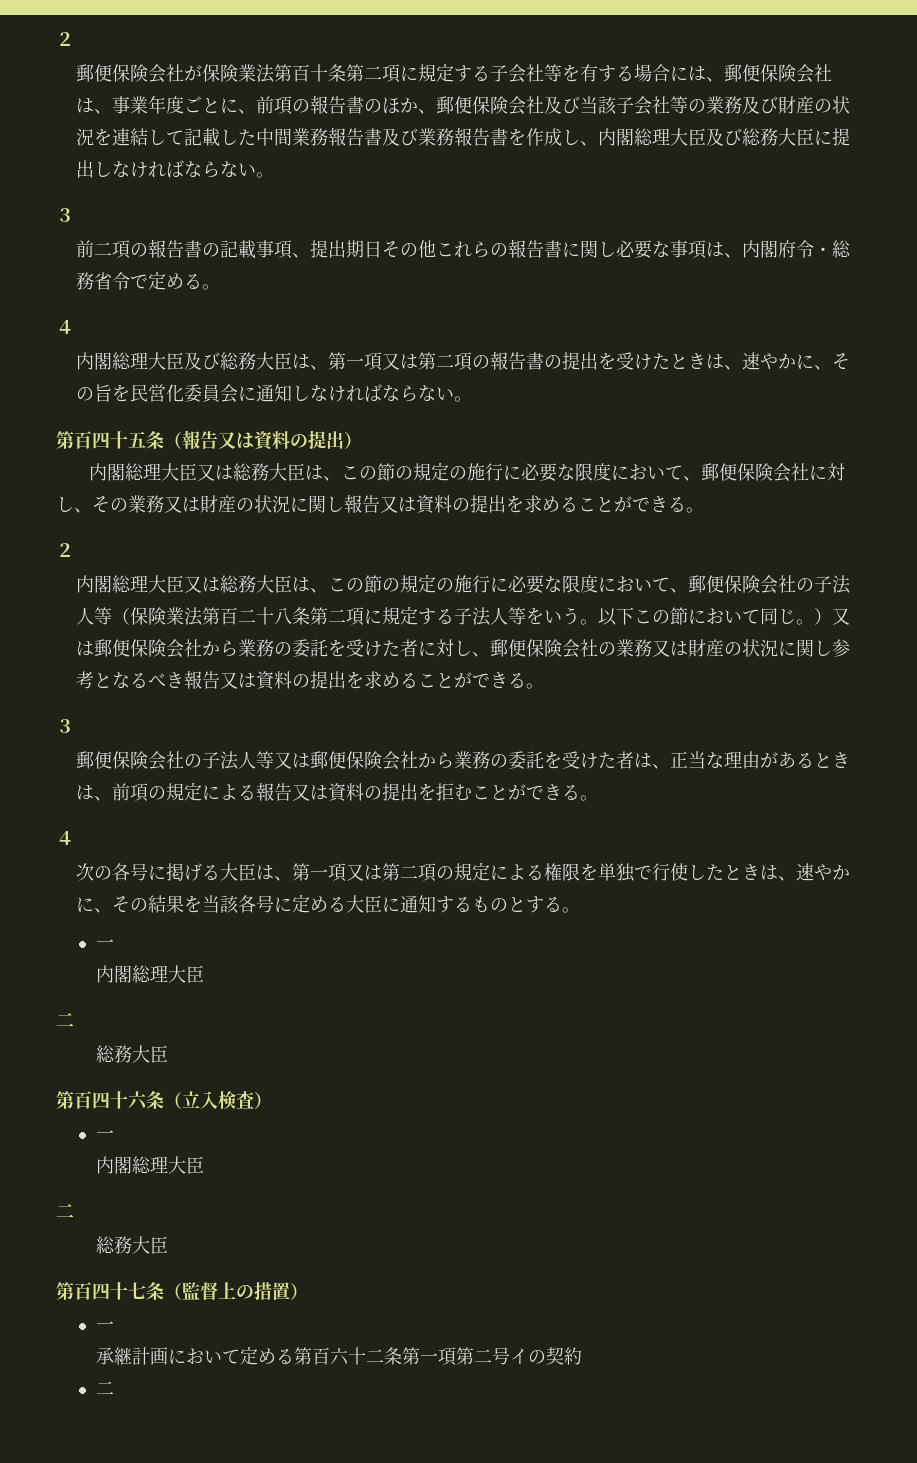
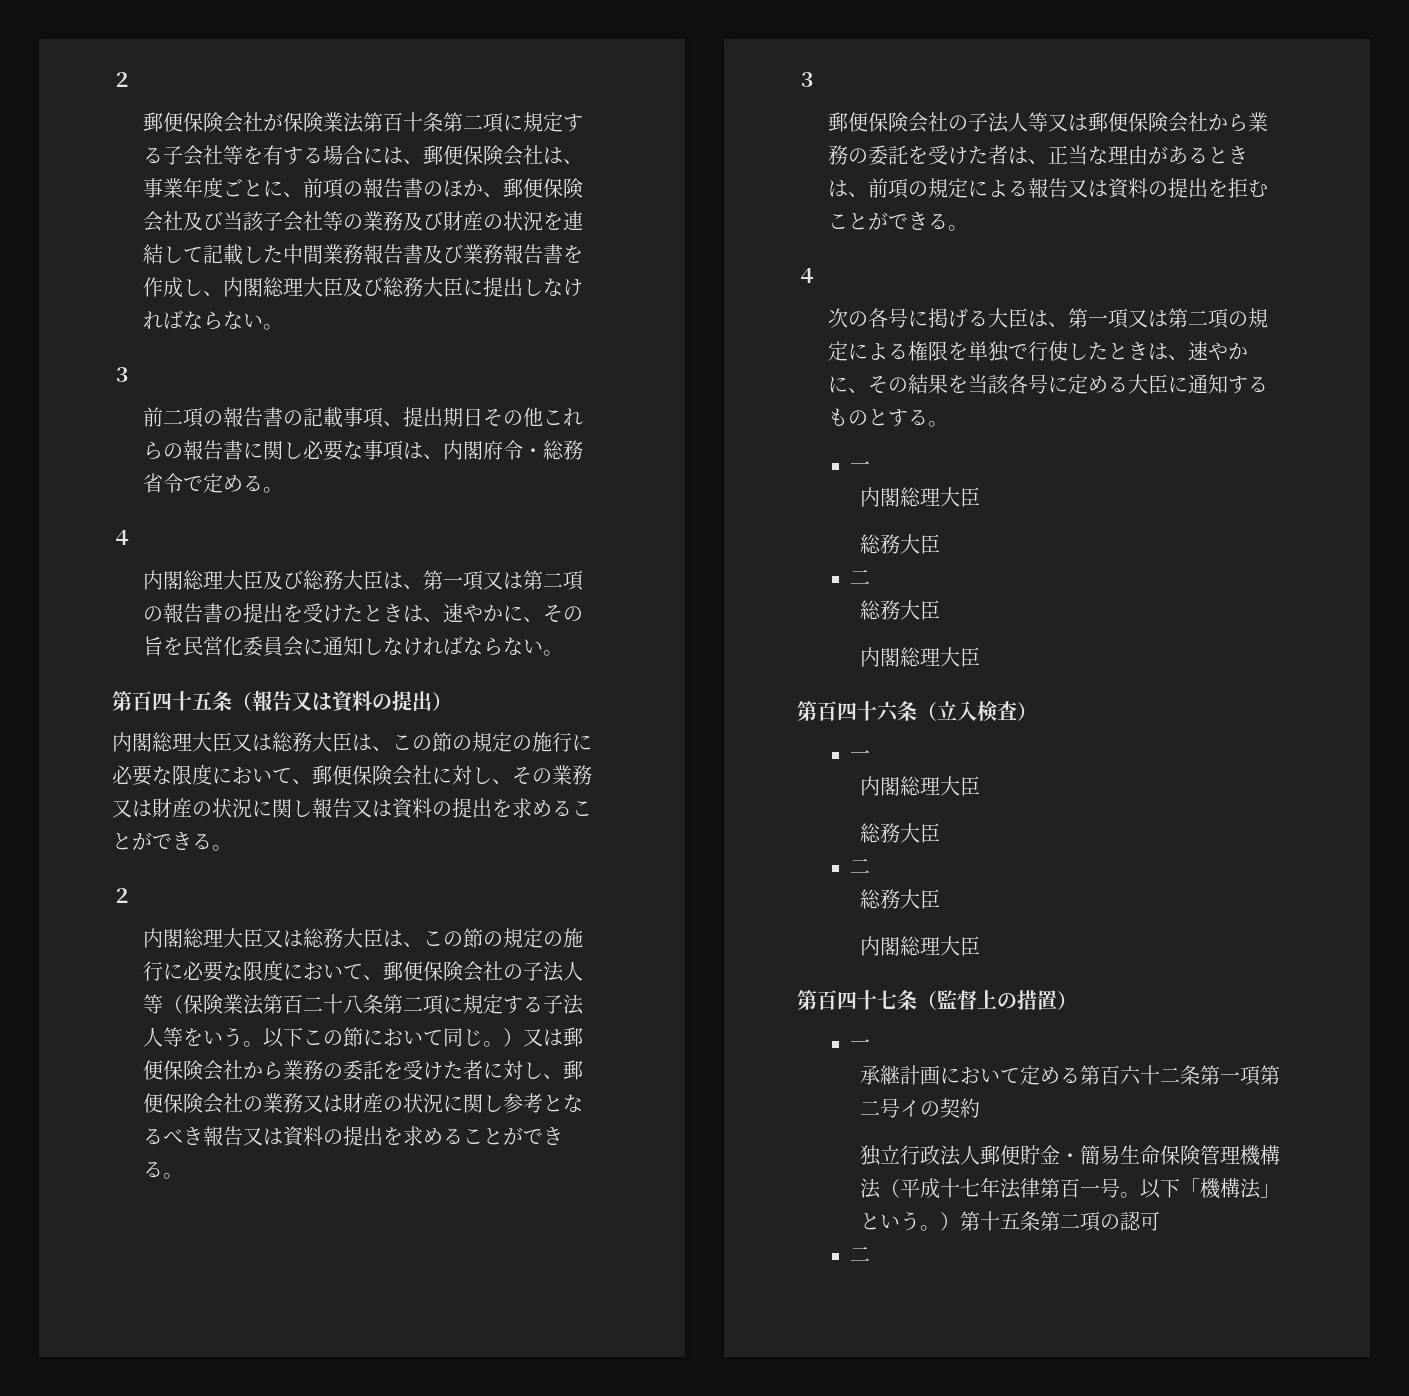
[56,1013,74,1027] [95,1045,168,1063] // 二 // 総務大臣 -> [859,534,940,554] [850,569,871,585] [859,600,940,620] [859,647,980,667] // 総務大臣 // 二 // 総務大臣 // 内閣総理大臣
[56,1204,74,1218] [95,1236,168,1254] // 二 // 総務大臣 -> [859,823,940,843] [850,858,871,874] [859,889,940,909] [859,936,980,956] // 総務大臣 // 二 // 総務大臣 // 内閣総理大臣
(582, 1356) none -> [859,1145,1280,1166] [859,1178,1280,1199] [859,1211,1160,1232] // 独立行政法人郵便貯金・簡易生命保険管理機構法（平成十七年法律第百一号。以下「機構法」という。）第十五条第二項の認可

